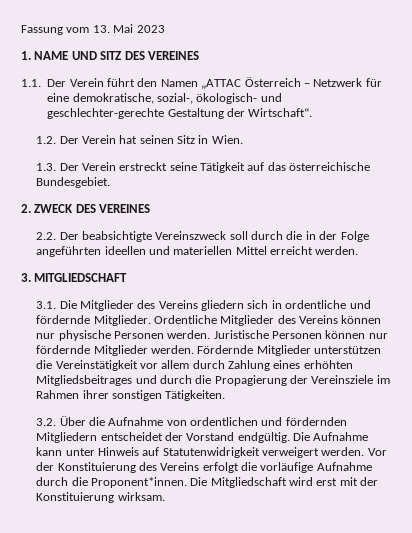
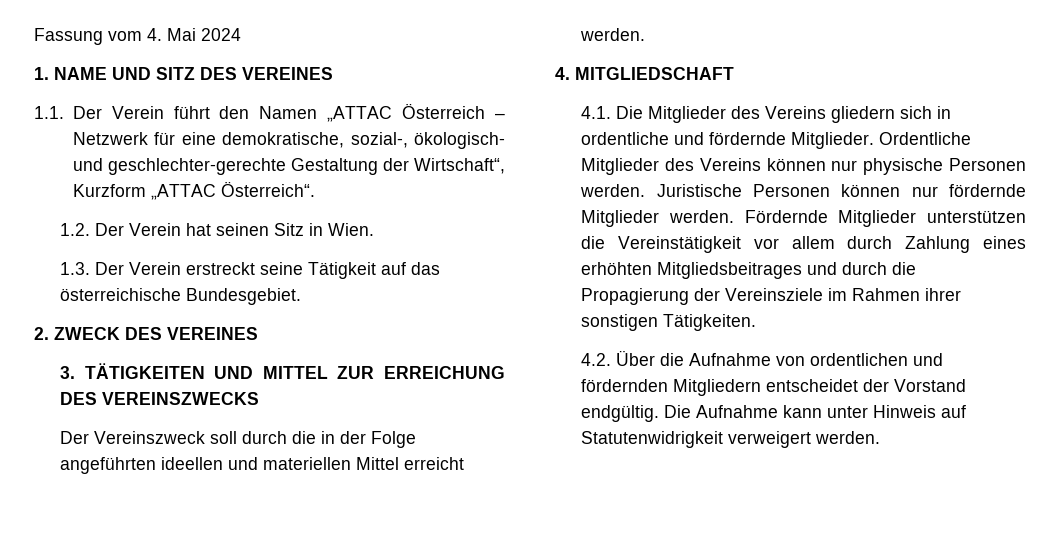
[92,24,165,33] 13. Mai 2023 -> [147,28,241,41] 4. Mai 2024
[248,108,313,117] Wirtschaft“. -> [414,158,505,174] [72,181,315,200] Wirtschaft“, Kurzform „ATTAC Österreich“.
[36,231,152,242] 2.2. Der beabsichtigte -> [60,363,505,379] [60,392,260,405] [60,431,90,444] 3. TÄTIGKEITEN UND MITTEL ZUR ERREICHUNG DES VEREINSZWECKS // Der
[21,273,31,282] 3. -> [555,67,570,80] 4.
[36,301,57,309] 3.1. -> [581,106,612,119] 4.1.
[36,418,57,426] 3.2. -> [581,353,612,366] 4.2.
[367,448,387,456] [36,462,372,473] [36,477,379,488] [36,492,165,503] Vor der Konstituierung des Vereins erfolgt die vorläufige Aufnahme durch die Proponent*innen. Die Mitgliedschaft wird erst mit der Konstituierung wirksam. -> (881, 437) none

